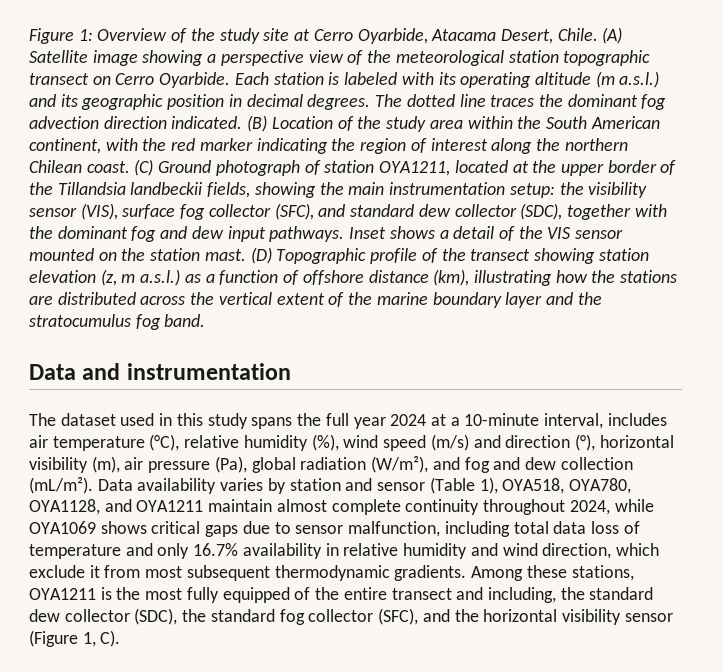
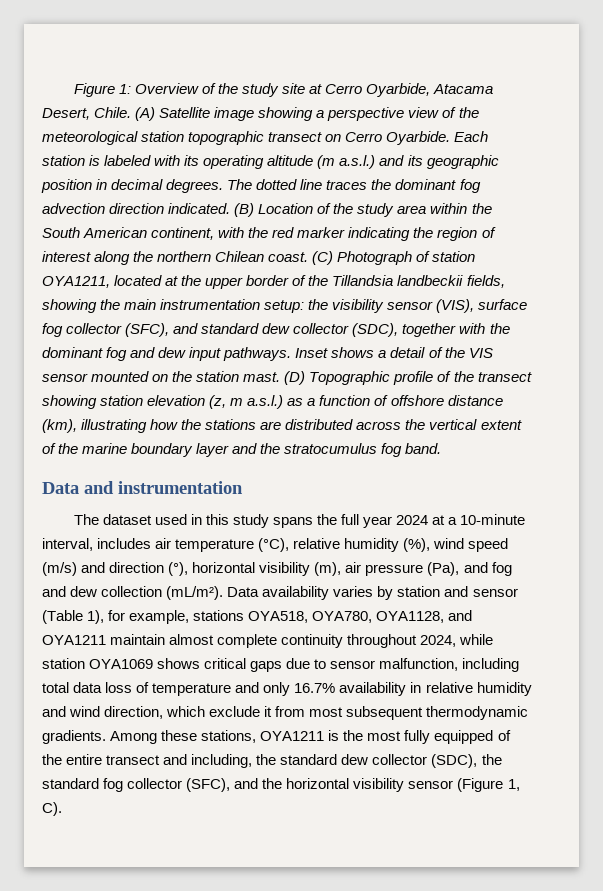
[158,160,300,176] Ground photograph -> [337,251,413,265] Photograph
[251,455,429,473] global radiation (W/m²), -> (460, 569) none
(498, 485) none -> [108,610,245,624] for example, stations
(654, 505) none -> [42,658,85,669] station

